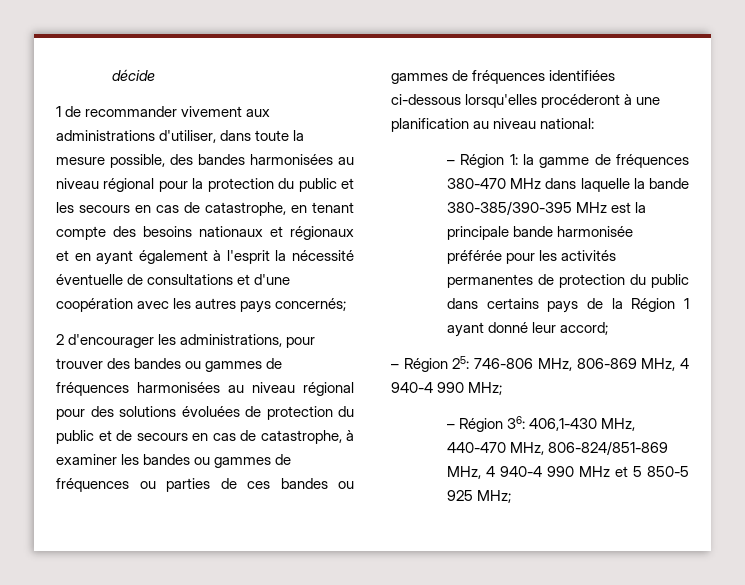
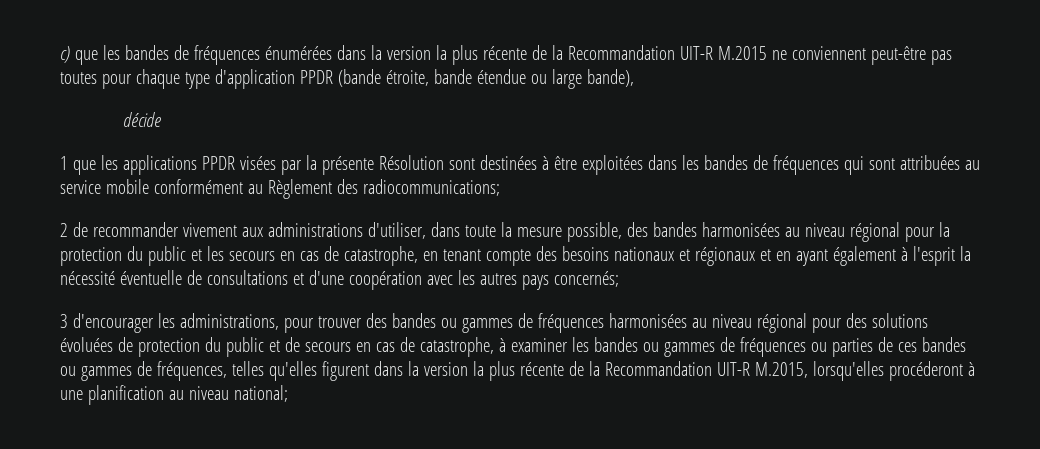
[111,69,155,81] [56,106,61,117] décide // 1 -> [60,45,952,65] [60,69,634,89] [122,112,161,127] [60,155,980,175] [60,179,500,199] [60,223,68,237] c) que les bandes de fréquences énumérées dans la version la plus récente de la Recommandation UIT-R M.2015 ne conviennent peut-être pas toutes pour chaque type d'application PPDR (bande étroite, bande étendue ou large bande), // décide // 1 que les applications PPDR visées par la présente Résolution sont destinées à être exploitées dans les bandes de fréquences qui sont attribuées au service mobile conformément au Règlement des radiocommunications; // 2
[56,334,64,345] 2 -> [60,314,68,328] 3
[472,70,616,84] [391,94,461,105] fréquences identifiées ci-dessous -> [156,361,808,381] fréquences, telles qu'elles figurent dans la version la plus récente de la Recommandation UIT-R M.2015,
[540,118,595,129] [446,154,689,168] [446,178,689,192] [446,201,647,215] [446,226,634,240] [446,250,617,264] [446,274,689,288] [446,298,689,313] [446,322,609,337] [391,356,689,372] [391,382,503,395] [446,416,636,432] [446,441,669,455] [446,466,689,479] [446,490,512,503] national: // – Région 1: la gamme de fréquences 380-470 MHz dans laquelle la bande 380-385/390-395 MHz est la principale bande harmonisée préférée pour les activités permanentes de protection du public dans certains pays de la Région 1 ayant donné leur accord; // – Région 25: 746-806 MHz, 806-869 MHz, 4 940-4 990 MHz; // – Région 36: 406,1-430 MHz, 440-470 MHz, 806-824/851-869 MHz, 4 940-4 990 MHz et 5 850-5 925 MHz; -> [233,385,288,402] national;

